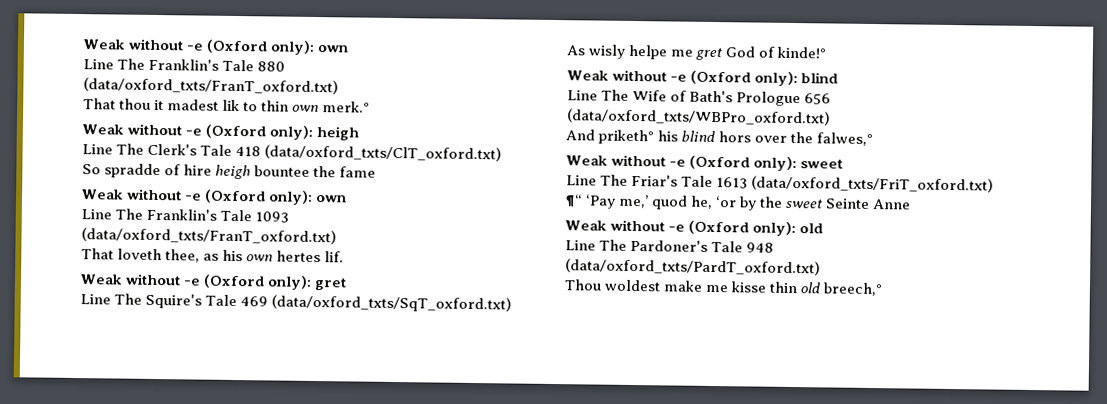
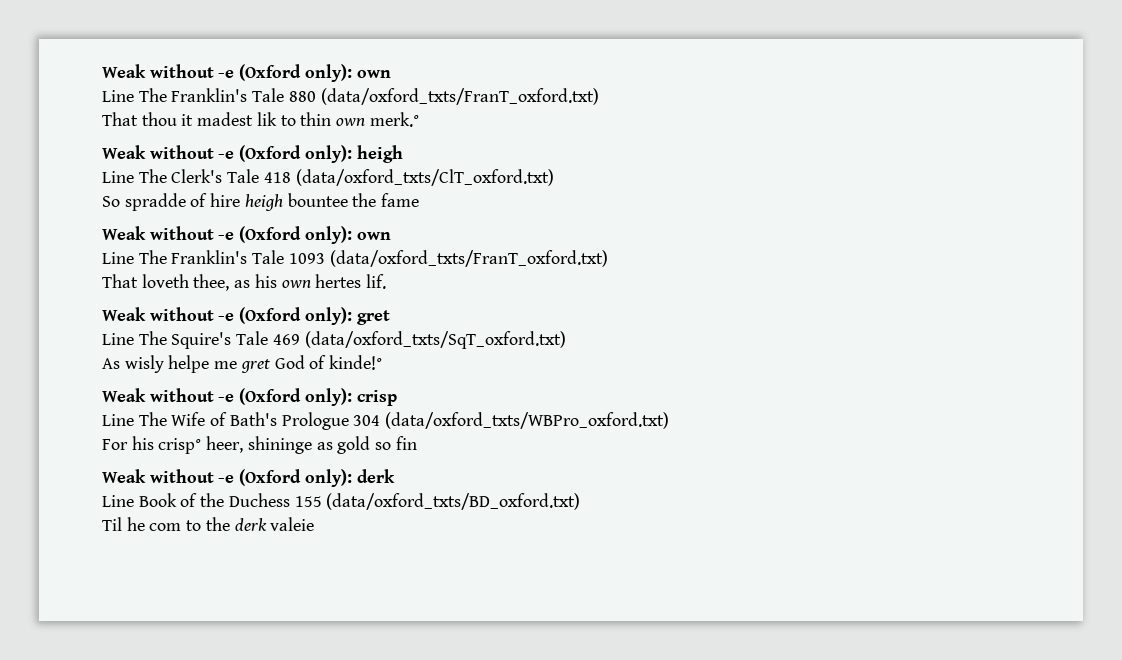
[801,72,839,84] blind -> [356,390,397,406] crisp
[804,93,832,105] 656 -> [353,415,381,426] 304
[565,129,874,147] [566,154,844,172] [566,174,995,193] [565,194,911,211] [565,219,824,237] [565,239,775,253] [565,258,821,276] [564,279,884,297] And priketh° his blind hors over the falwes,° // Weak without -e (Oxford only): sweet // Line The Friar's Tale 1613 (data/oxford_txts/FriT_oxford.txt) // ¶“ ‘Pay me,’ quod he, ‘or by the sweet Seinte Anne // Weak without -e (Oxford only): old // Line The Pardoner's Tale 948 (data/oxford_txts/PardT_oxford.txt) // Thou woldest make me kisse thin old breech,° -> [102,436,417,454] [102,469,395,487] [102,493,581,510] [102,517,315,531] For his crisp° heer, shininge as gold so fin // Weak without -e (Oxford only): derk // Line Book of the Duchess 155 (data/oxford_txts/BD_oxford.txt) // Til he com to the derk valeie

